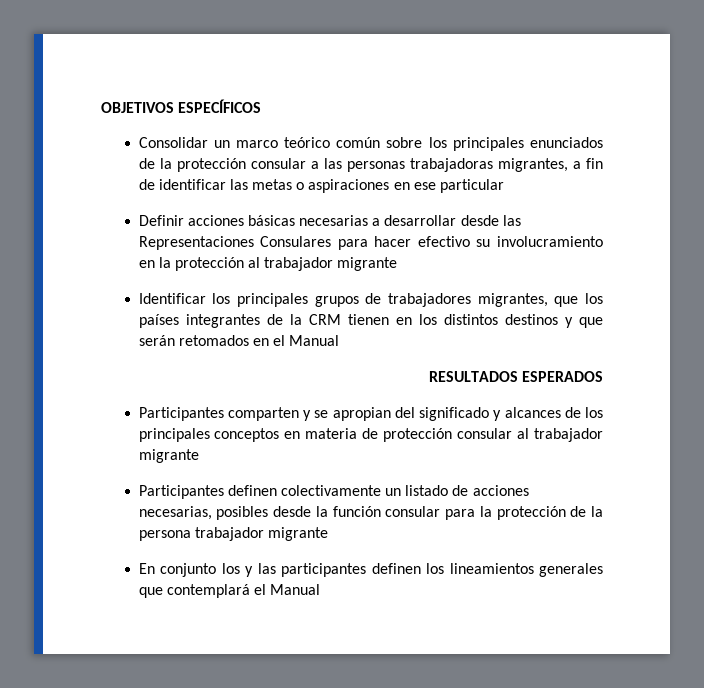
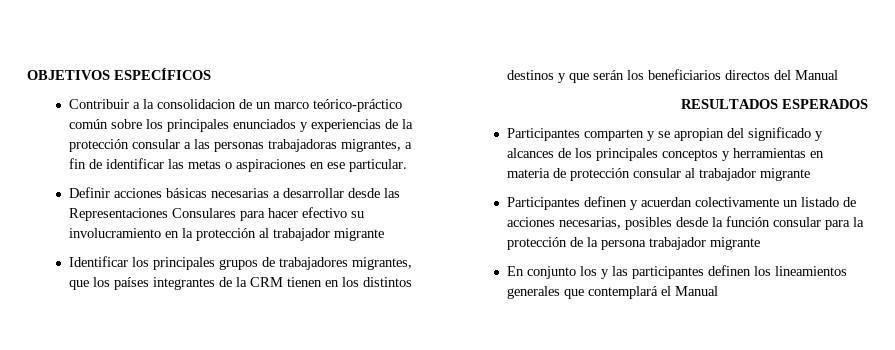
[138,137,208,148] Consolidar -> [69,99,253,109] Contribuir a la consolidacion de
[284,137,331,148] teórico -> [313,99,403,112] teórico-práctico
(603, 142) none -> [300,119,382,132] y experiencias
[439,179,504,193] particular -> [349,159,408,172] particular.
[178,335,286,346] retomados en el -> [627,69,792,80] los beneficiarios directos del
(280, 435) none -> [722,148,807,161] y herramientas
(277, 490) none -> [630,197,693,210] y acuerdan

